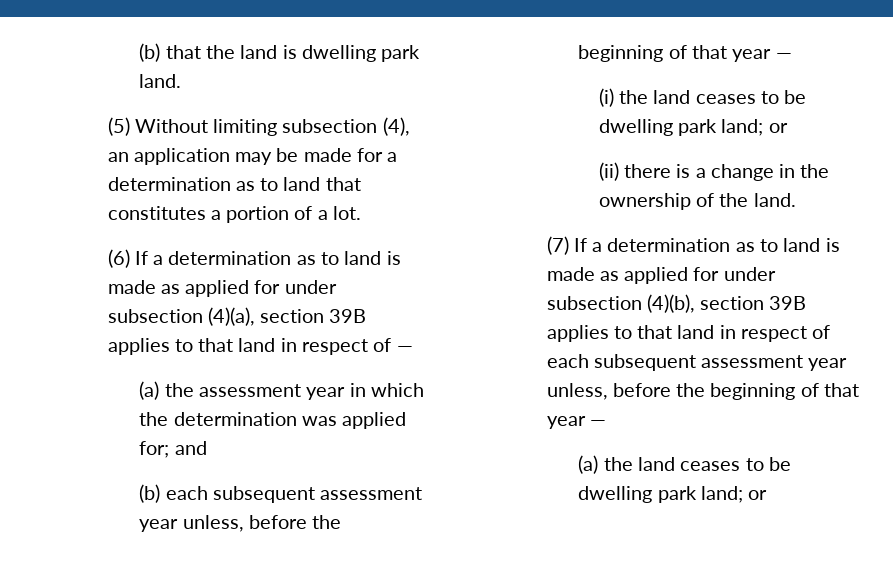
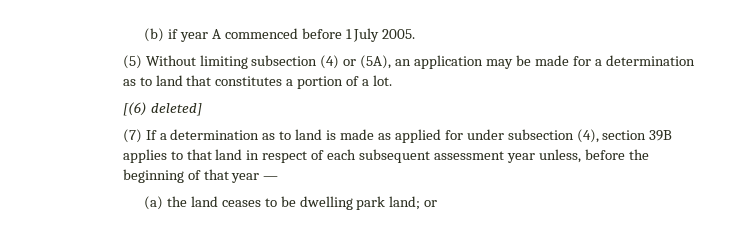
[139,43,421,62] [139,74,182,88] (b) that the land is dwelling park land. -> [144,28,416,42] (b) if year A commenced before 1 July 2005.
[382,117,410,136] (4), -> [320,55,392,69] (4) or (5A),
[107,249,401,268] [107,280,337,297] [107,307,367,326] [107,338,413,355] [139,381,424,400] [139,412,407,429] [139,441,207,458] [139,484,423,503] [139,515,342,532] [578,45,792,62] [598,88,807,107] [598,119,788,136] [598,162,830,181] [598,193,796,210] (6) If a determination as to land is made as applied for under subsection (4)(a), section 39B applies to that land in respect of — // (a) the assessment year in which the determination was applied for; and // (b) each subsequent assessment year unless, before the beginning of that year — // (i) the land ceases to be dwelling park land; or // (ii) there is a change in the ownership of the land. -> [122,102,202,116] [(6) deleted]
[646,294,695,313] (4)(b), -> [576,129,599,143] (4),

